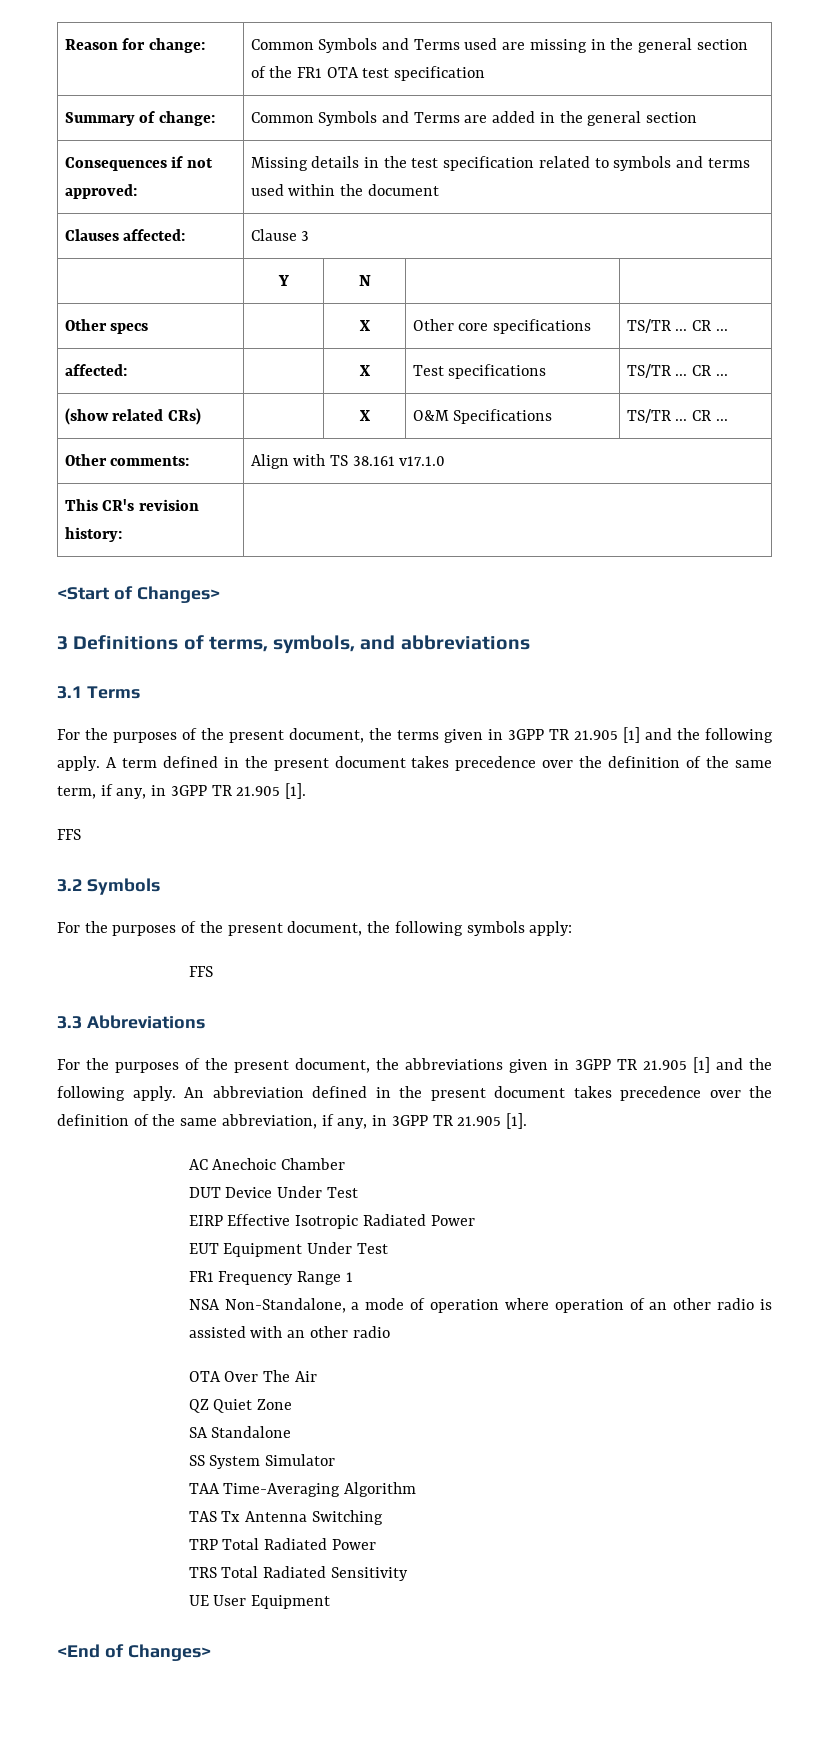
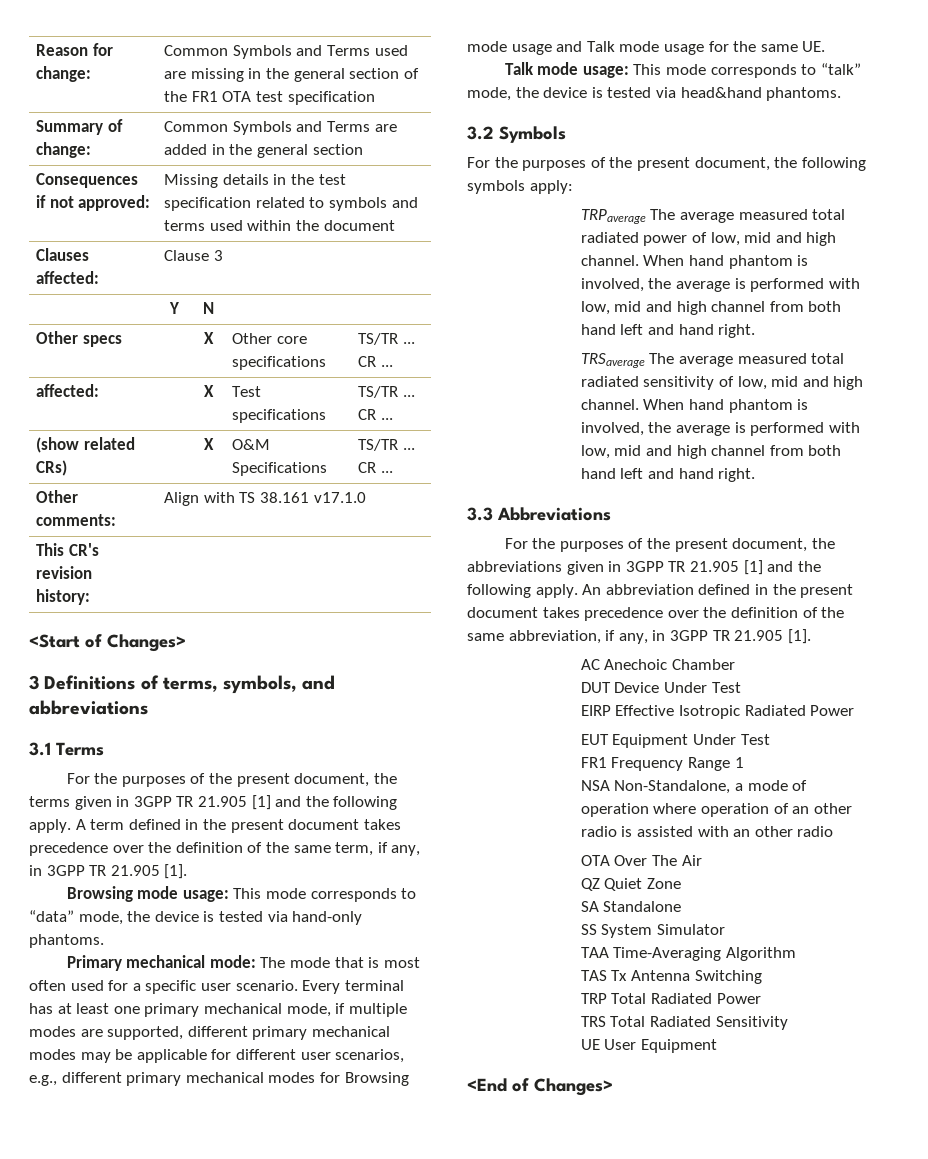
[57,829,81,840] FFS -> [66,886,417,902] [29,910,363,925] [29,934,104,948] [66,955,420,971] [29,980,404,994] [29,1003,407,1017] [29,1026,390,1040] [29,1049,405,1063] [29,1072,409,1086] [467,41,826,55] [504,62,861,78] [467,87,842,101] Browsing mode usage: This mode corresponds to “data” mode, the device is tested via hand-only phantoms. // Primary mechanical mode: The mode that is most often used for a specific user scenario. Every terminal has at least one primary mechanical mode, if multiple modes are supported, different primary mechanical modes may be applicable for different user scenarios, e.g., different primary mechanical modes for Browsing mode usage and Talk mode usage for the same UE. // Talk mode usage: This mode corresponds to “talk” mode, the device is tested via head&hand phantoms.
[188,966,213,977] FFS -> [580,209,846,224] [580,232,837,246] [580,255,809,269] [580,278,860,292] [580,301,842,315] [580,324,756,338] [580,353,845,368] [580,376,864,390] [580,399,809,413] [580,422,860,436] [580,445,842,459] [580,468,756,482] TRPaverage The average measured total radiated power of low, mid and high channel. When hand phantom is involved, the average is performed with low, mid and high channel from both hand left and hand right. // TRSaverage The average measured total radiated sensitivity of low, mid and high channel. When hand phantom is involved, the average is performed with low, mid and high channel from both hand left and hand right.

